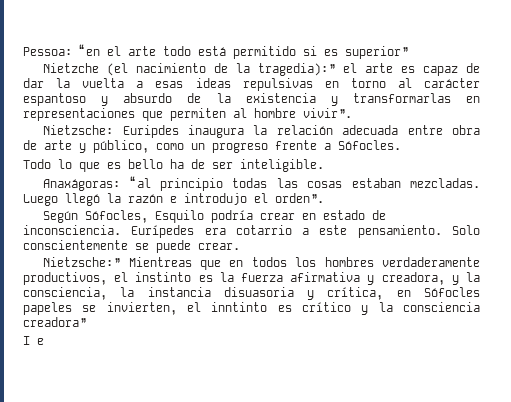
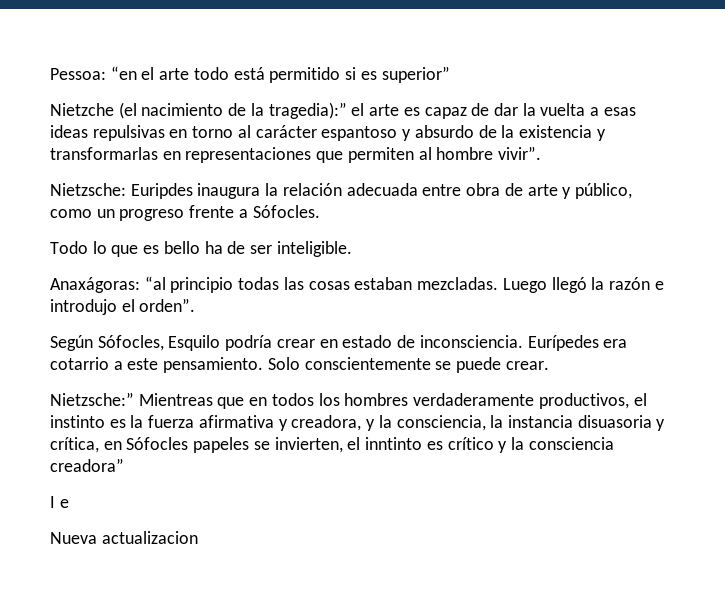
(44, 341) none -> [50,531,198,544] // Nueva actualizacion

